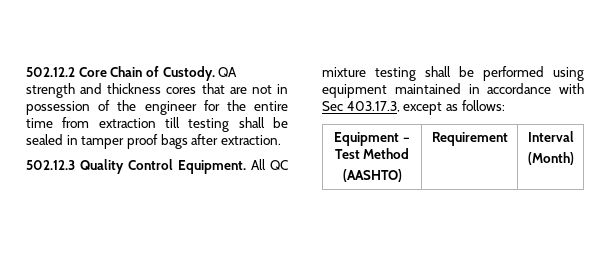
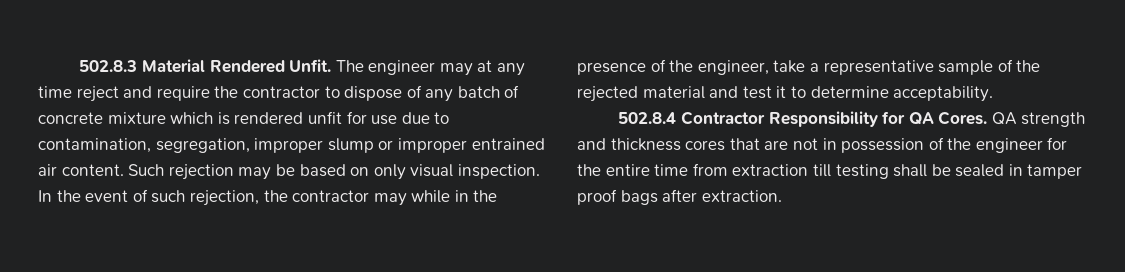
[26,66,215,81] 502.12.2 Core Chain of Custody. -> [79,59,526,76] [38,85,520,102] [38,111,450,125] [38,138,545,153] [38,164,540,180] [38,189,498,206] [577,59,1041,75] [577,86,994,102] [618,111,988,127] 502.8.3 Material Rendered Unfit. The engineer may at any time reject and require the contractor to dispose of any batch of concrete mixture which is rendered unfit for use due to contamination, segregation, improper slump or improper entrained air content. Such rejection may be based on only visual inspection. In the event of such rejection, the contractor may while in the presence of the engineer, take a representative sample of the rejected material and test it to determine acceptability. // 502.8.4 Contractor Responsibility for QA Cores.
[26,159,288,174] [322,66,584,81] [322,83,584,98] [322,100,505,115] [334,132,410,146] [334,148,410,159] [342,169,402,182] [431,132,508,146] [527,131,574,142] [527,152,574,165] // 502.12.3 Quality Control Equipment. All QC mixture testing shall be performed using equipment maintained in accordance with Sec 403.17.3, except as follows: // Equipment – Test Method // (AASHTO) | Requirement | Interval // (Month) -> (782, 196) none

